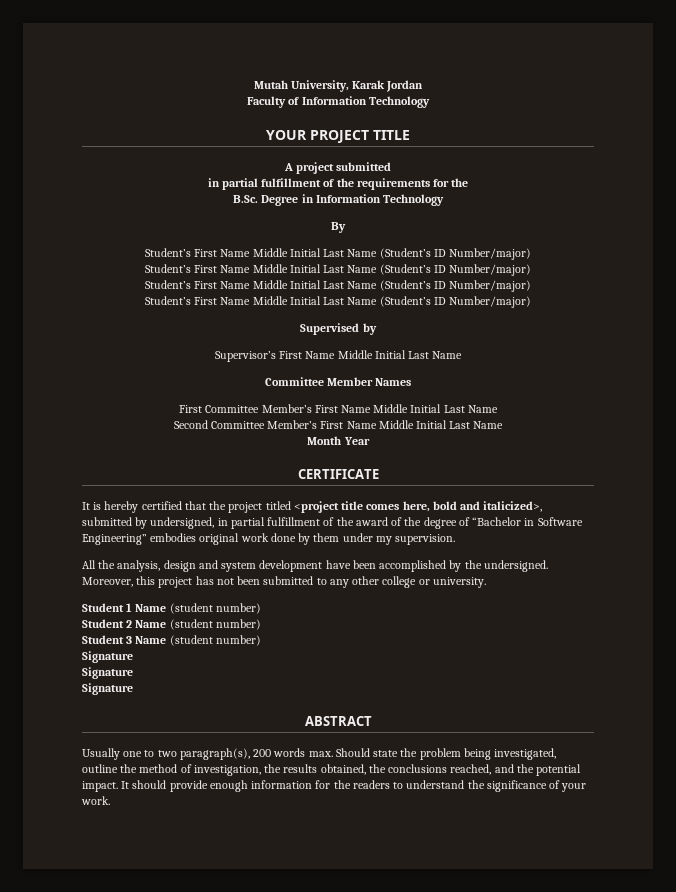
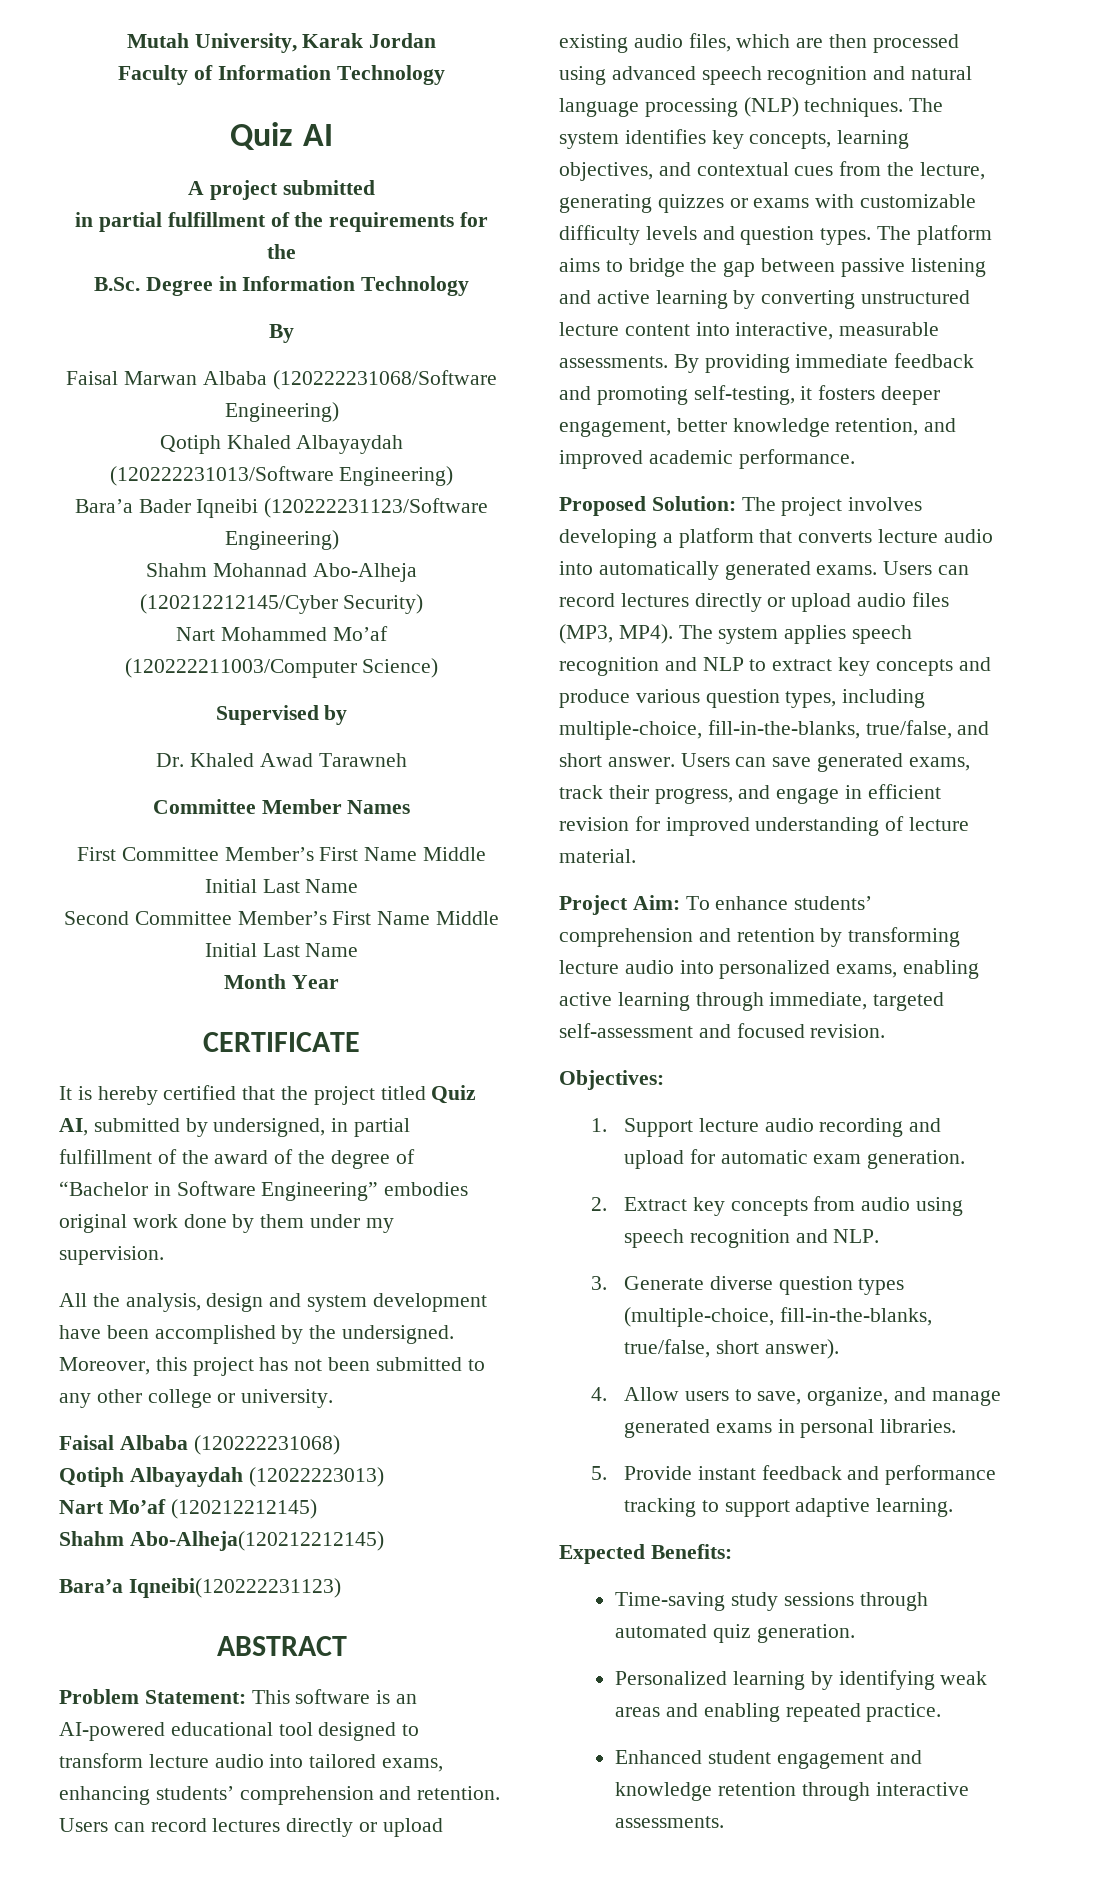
[266,130,410,143] YOUR PROJECT TITLE -> [230,122,333,150] Quiz AI
[144,248,532,260] [144,264,532,276] [144,280,532,292] [144,296,532,308] [300,323,377,335] [214,350,463,362] Student’s First Name Middle Initial Last Name (Student’s ID Number/major) // Student’s First Name Middle Initial Last Name (Student’s ID Number/major) // Student’s First Name Middle Initial Last Name (Student’s ID Number/major) // Student’s First Name Middle Initial Last Name (Student’s ID Number/major) // Supervised by // Supervisor’s First Name Middle Initial Last Name -> [66,370,497,390] [224,402,339,422] [159,435,404,454] [109,466,454,486] [74,498,489,518] [224,530,339,550] [146,563,417,582] [139,594,424,614] [176,626,388,641] [124,658,439,678] [215,705,348,725] [156,753,407,767] Faisal Marwan Albaba (120222231068/Software Engineering) // Qotiph Khaled Albayaydah (120222231013/Software Engineering) // Bara’a Bader Iqneibi (120222231123/Software Engineering) // Shahm Mohannad Abo-Alheja (120212212145/Cyber Security) // Nart Mohammed Mo’af (120222211003/Computer Science) // Supervised by // Dr. Khaled Awad Tarawneh
[293,501,543,513] <project title comes here, bold and italicized>, -> [431,1085,477,1104] [59,1118,88,1136] Quiz AI,
[82,603,261,614] [82,619,261,630] [82,635,261,646] [82,651,133,663] [82,667,133,679] [82,683,133,695] [304,716,372,726] [82,748,557,760] [82,764,582,776] [82,780,587,792] [81,796,110,805] Student 1 Name (student number) // Student 2 Name (student number) // Student 3 Name (student number) // Signature // Signature // Signature // ABSTRACT // Usually one to two paragraph(s), 200 words max. Should state the problem being investigated, outline the method of investigation, the results obtained, the conclusions reached, and the potential impact. It should provide enough information for the readers to understand the significance of your work. -> [59,1435,340,1455] [59,1467,384,1487] [59,1499,317,1519] [59,1531,384,1551] [59,1578,341,1598] [216,1636,347,1656] [59,1689,418,1704] [59,1722,420,1741] [59,1753,444,1772] [59,1786,501,1805] [59,1818,443,1837] [559,33,959,53] [559,66,973,85] [559,97,944,117] [559,129,910,149] [559,161,985,181] [559,194,977,213] [559,225,992,245] [559,258,986,277] [559,290,971,309] [559,322,940,340] [559,353,975,373] [559,385,941,405] [559,418,957,437] [559,449,855,469] [559,496,923,516] [559,528,993,548] [559,561,970,580] [559,592,949,612] [559,624,913,644] [559,657,991,676] [559,689,926,708] [559,720,990,740] [559,753,970,772] [559,784,941,804] [559,816,970,836] [559,849,636,863] [559,895,873,915] [559,927,961,947] [559,960,980,979] [559,992,945,1011] [559,1023,886,1038] [559,1070,664,1090] [591,1118,942,1137] [623,1149,966,1169] [591,1196,963,1216] [623,1229,880,1248] [591,1276,905,1295] [623,1307,932,1327] [623,1339,839,1359] [591,1387,1001,1406] [623,1419,957,1438] [591,1465,997,1485] [623,1498,954,1517] [559,1544,732,1564] [615,1592,928,1611] [615,1624,855,1643] [615,1670,988,1690] [615,1703,942,1722] [615,1750,922,1769] [615,1782,969,1801] [615,1816,725,1828] Faisal Albaba (120222231068) // Qotiph Albayaydah (12022223013) // Nart Mo’af (120212212145) // Shahm Abo-Alheja(120212212145) // Bara’a Iqneibi(120222231123) // ABSTRACT // Problem Statement: This software is an AI-powered educational tool designed to transform lecture audio into tailored exams, enhancing students’ comprehension and retention. Users can record lectures directly or upload existing audio files, which are then processed using advanced speech recognition and natural language processing (NLP) techniques. The system identifies key concepts, learning objectives, and contextual cues from the lecture, generating quizzes or exams with customizable difficulty levels and question types. The platform aims to bridge the gap between passive listening and active learning by converting unstructured lecture content into interactive, measurable assessments. By providing immediate feedback and promoting self-testing, it fosters deeper engagement, better knowledge retention, and improved academic performance. // Proposed Solution: The project involves developing a platform that converts lecture audio into automatically generated exams. Users can record lectures directly or upload audio files (MP3, MP4). The system applies speech recognition and NLP to extract key concepts and produce various question types, including multiple-choice, fill-in-the-blanks, true/false, and short answer. Users can save generated exams, track their progress, and engage in efficient revision for improved understanding of lecture material. // Project Aim: To enhance students’ comprehension and retention by transforming lecture audio into personalized exams, enabling active learning through immediate, targeted self-assessment and focused revision. // Objectives: // 1. Support lecture audio recording and upload for automatic exam generation. // 2. Extract key concepts from audio using speech recognition and NLP. // 3. Generate diverse question types (multiple-choice, fill-in-the-blanks, true/false, short answer). // 4. Allow users to save, organize, and manage generated exams in personal libraries. // 5. Provide instant feedback and performance tracking to support adaptive learning. // Expected Benefits: // Time-saving study sessions through automated quiz generation. // Personalized learning by identifying weak areas and enabling repeated practice. // Enhanced student engagement and knowledge retention through interactive assessments.

